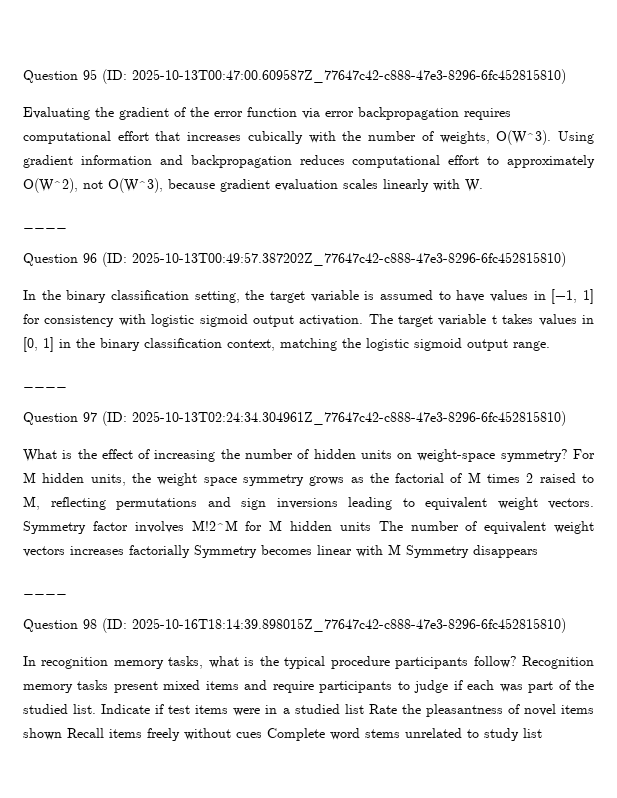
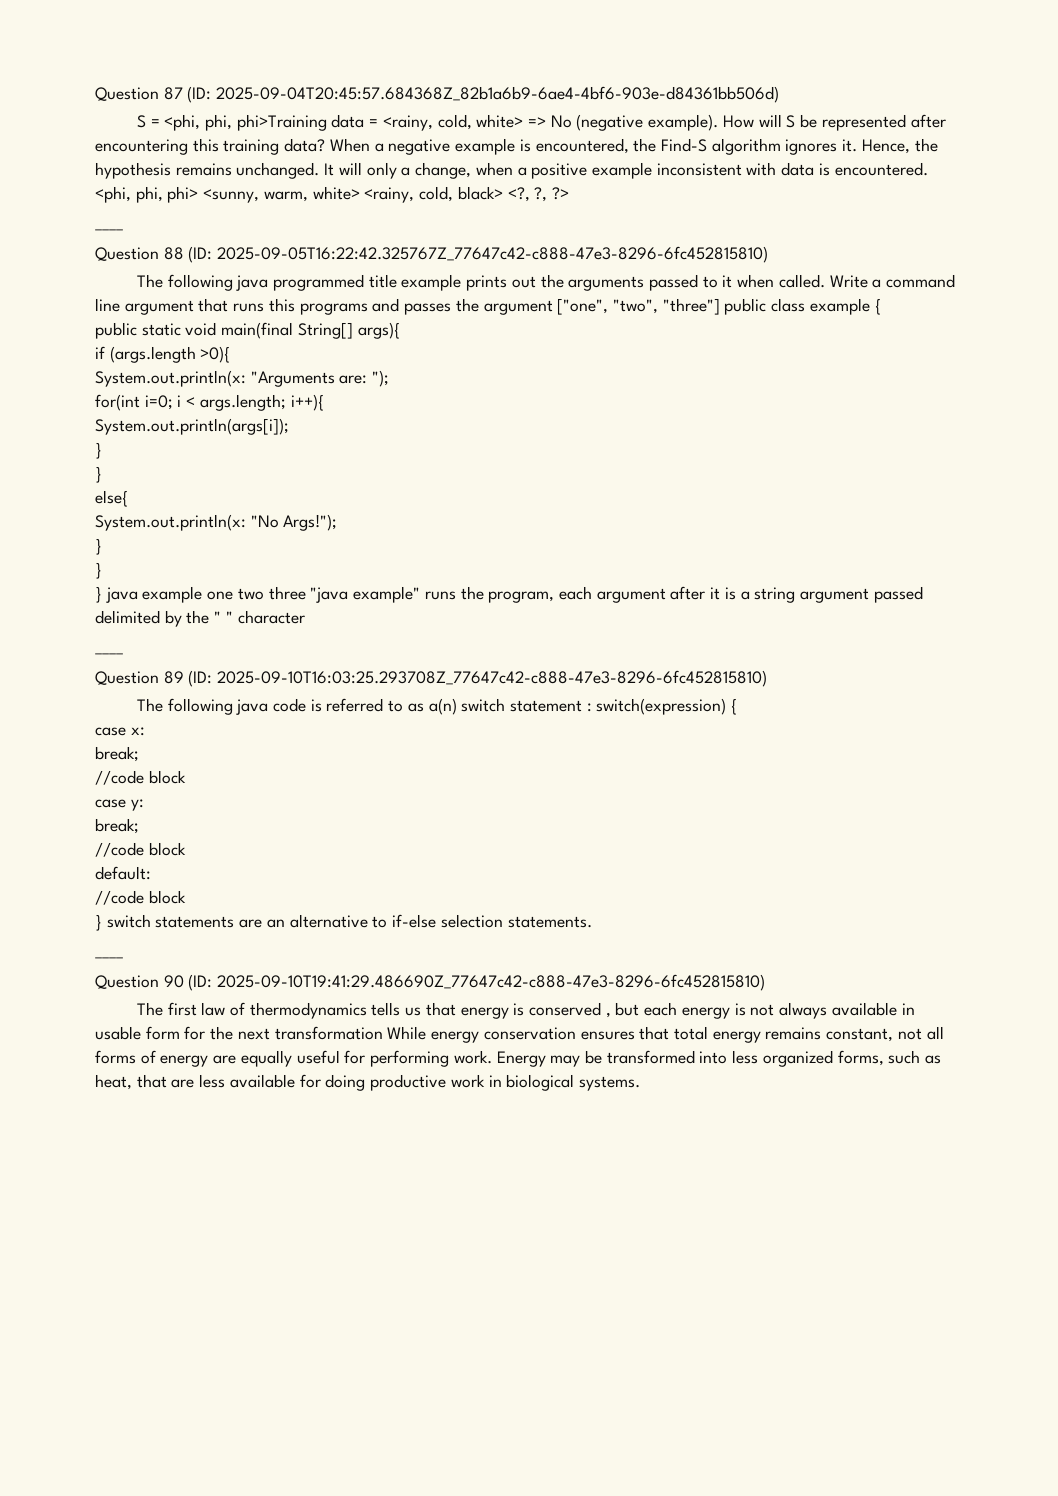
[23,69,566,84] [23,107,511,120] [23,130,595,145] [23,155,595,168] [23,178,483,193] [23,226,67,229] [23,252,566,267] [23,289,594,304] [23,314,594,327] [23,337,550,352] [23,385,67,388] [23,411,566,426] [23,449,595,462] [23,472,594,486] [23,496,594,510] [23,520,594,534] [23,544,538,558] [23,592,67,595] [23,618,566,633] [23,656,594,669] [23,680,594,693] [23,704,594,717] [23,728,542,741] Question 95 (ID: 2025-10-13T00:47:00.609587Z_77647c42-c888-47e3-8296-6fc452815810) // Evaluating the gradient of the error function via error backpropagation requires computational effort that increases cubically with the number of weights, O(W^3). Using gradient information and backpropagation reduces computational effort to approximately O(W^2), not O(W^3), because gradient evaluation scales linearly with W. // ____ // Question 96 (ID: 2025-10-13T00:49:57.387202Z_77647c42-c888-47e3-8296-6fc452815810) // In the binary classification setting, the target variable is assumed to have values in [−1, 1] for consistency with logistic sigmoid output activation. The target variable t takes values in [0, 1] in the binary classification context, matching the logistic sigmoid output range. // ____ // Question 97 (ID: 2025-10-13T02:24:34.304961Z_77647c42-c888-47e3-8296-6fc452815810) // What is the effect of increasing the number of hidden units on weight-space symmetry? For M hidden units, the weight space symmetry grows as the factorial of M times 2 raised to M, reflecting permutations and sign inversions leading to equivalent weight vectors. Symmetry factor involves M!2^M for M hidden units The number of equivalent weight vectors increases factorially Symmetry becomes linear with M Symmetry disappears // ____ // Question 98 (ID: 2025-10-16T18:14:39.898015Z_77647c42-c888-47e3-8296-6fc452815810) // In recognition memory tasks, what is the typical procedure participants follow? Recognition memory tasks present mixed items and require participants to judge if each was part of the studied list. Indicate if test items were in a studied list Rate the pleasantness of novel items shown Recall items freely without cues Complete word stems unrelated to study list -> [95,86,780,103] [136,114,946,131] [95,138,938,155] [95,162,928,179] [95,186,569,203] [95,229,123,231] [95,246,769,263] [136,274,956,291] [95,298,881,315] [95,322,400,339] [95,346,231,363] [95,370,390,387] [95,394,324,411] [95,418,289,435] [95,442,102,459] [95,466,102,483] [95,490,128,507] [95,514,338,531] [95,538,102,555] [95,562,102,579] [95,586,923,603] [95,610,305,627] [95,653,123,655] [95,670,768,687] [136,698,738,715] [95,727,145,736] [95,746,139,762] [95,770,186,785] [95,799,144,811] [95,818,139,834] [95,842,186,857] [95,866,151,880] [95,890,186,905] [95,914,592,931] [95,957,123,959] [95,974,766,991] [136,1002,915,1019] [95,1026,944,1043] [95,1050,942,1067] [95,1074,640,1091] Question 87 (ID: 2025-09-04T20:45:57.684368Z_82b1a6b9-6ae4-4bf6-903e-d84361bb506d) // S = <phi, phi, phi>Training data = <rainy, cold, white> => No (negative example). How will S be represented after encountering this training data? When a negative example is encountered, the Find-S algorithm ignores it. Hence, the hypothesis remains unchanged. It will only a change, when a positive example inconsistent with data is encountered. <phi, phi, phi> <sunny, warm, white> <rainy, cold, black> <?, ?, ?> // ____ // Question 88 (ID: 2025-09-05T16:22:42.325767Z_77647c42-c888-47e3-8296-6fc452815810) // The following java programmed title example prints out the arguments passed to it when called. Write a command line argument that runs this programs and passes the argument ["one", "two", "three"] public class example { // public static void main(final String[] args){ // if (args.length >0){ // System.out.println(x: "Arguments are: "); // for(int i=0; i < args.length; i++){ // System.out.println(args[i]); // } // } // else{ // System.out.println(x: "No Args!"); // } // } // } java example one two three "java example" runs the program, each argument after it is a string argument passed delimited by the " " character // ____ // Question 89 (ID: 2025-09-10T16:03:25.293708Z_77647c42-c888-47e3-8296-6fc452815810) // The following java code is referred to as a(n) switch statement : switch(expression) { // case x: // break; // //code block // case y: // break; // //code block // default: // //code block // } switch statements are an alternative to if-else selection statements. // ____ // Question 90 (ID: 2025-09-10T19:41:29.486690Z_77647c42-c888-47e3-8296-6fc452815810) // The first law of thermodynamics tells us that energy is conserved , but each energy is not always available in usable form for the next transformation While energy conservation ensures that total energy remains constant, not all forms of energy are equally useful for performing work. Energy may be transformed into less organized forms, such as heat, that are less available for doing productive work in biological systems.

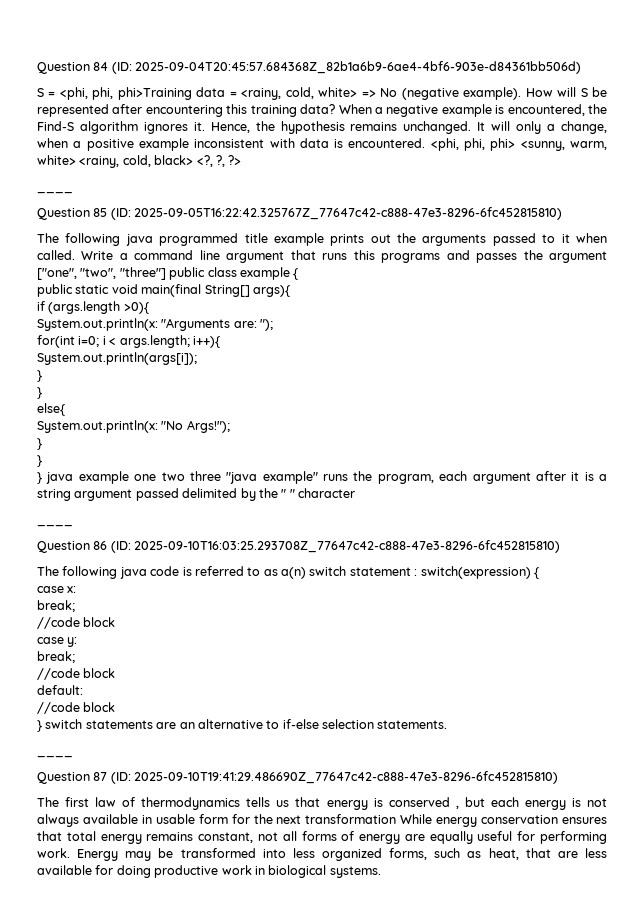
[95,87,183,101] Question 87 -> [37,62,109,74] Question 84
[163,247,184,260] 88 -> [93,208,108,217] 85
[163,671,184,684] 89 -> [93,541,108,550] 86
[163,975,184,988] 90 -> [93,772,108,781] 87

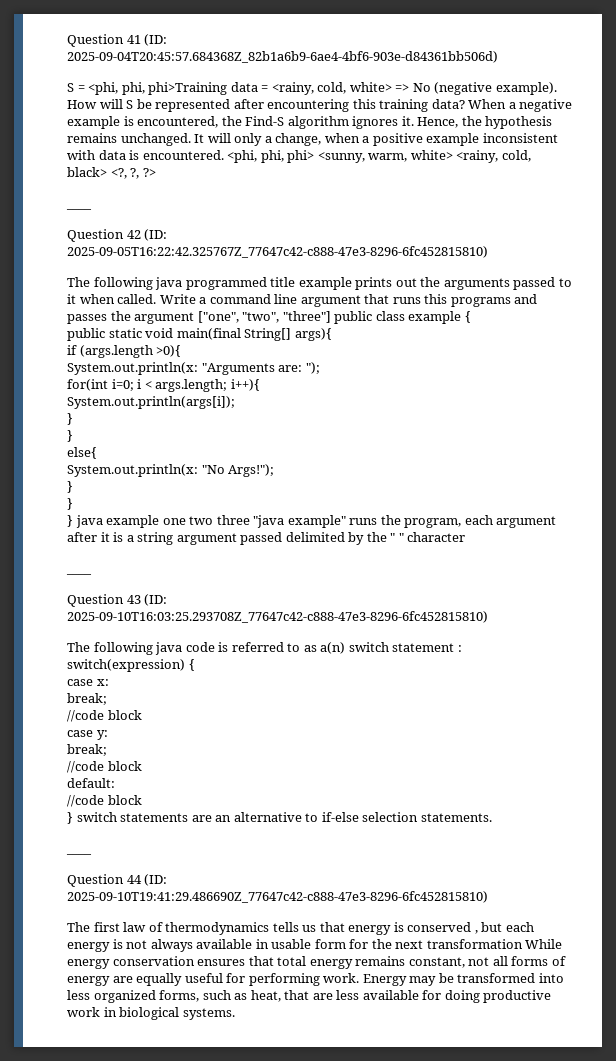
[37,62,109,74] Question 84 -> [67,34,141,47] Question 41
[93,208,108,217] 85 -> [126,230,141,239] 42
[93,541,108,550] 86 -> [126,595,141,604] 43
[93,772,108,781] 87 -> [126,875,142,884] 44

